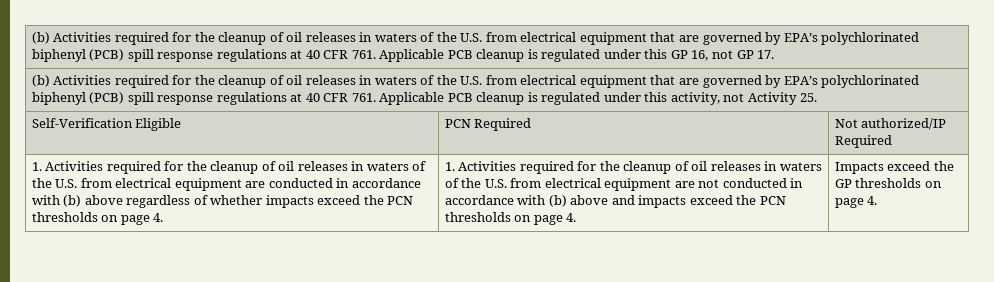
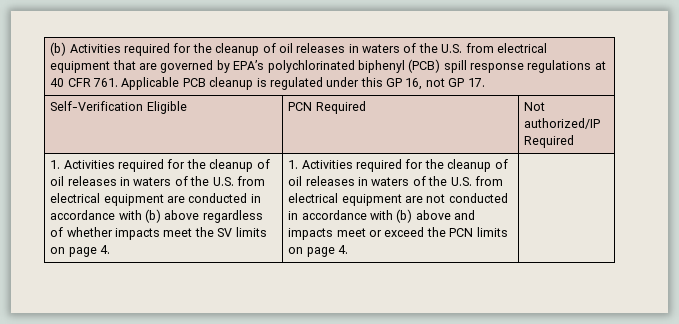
[31,75,920,88] [31,92,817,105] // (b) Activities required for the cleanup of oil releases in waters of the U.S. from electrical equipment that are governed by EPA’s polychlorinated biphenyl (PCB) spill response regulations at 40 CFR 761. Applicable PCB cleanup is regulated under this activity, not Activity 25. -> (485, 82) none
[317,195,414,205] [31,212,98,222] exceed the PCN thresholds -> [163,227,267,237] meet the SV limits
[689,195,786,205] [444,212,577,225] [834,161,954,174] [834,178,942,188] [834,196,878,208] exceed the PCN thresholds on page 4. | Impacts exceed the GP thresholds on page 4. -> [336,227,508,237] [288,245,349,257] meet or exceed the PCN limits on page 4. |

